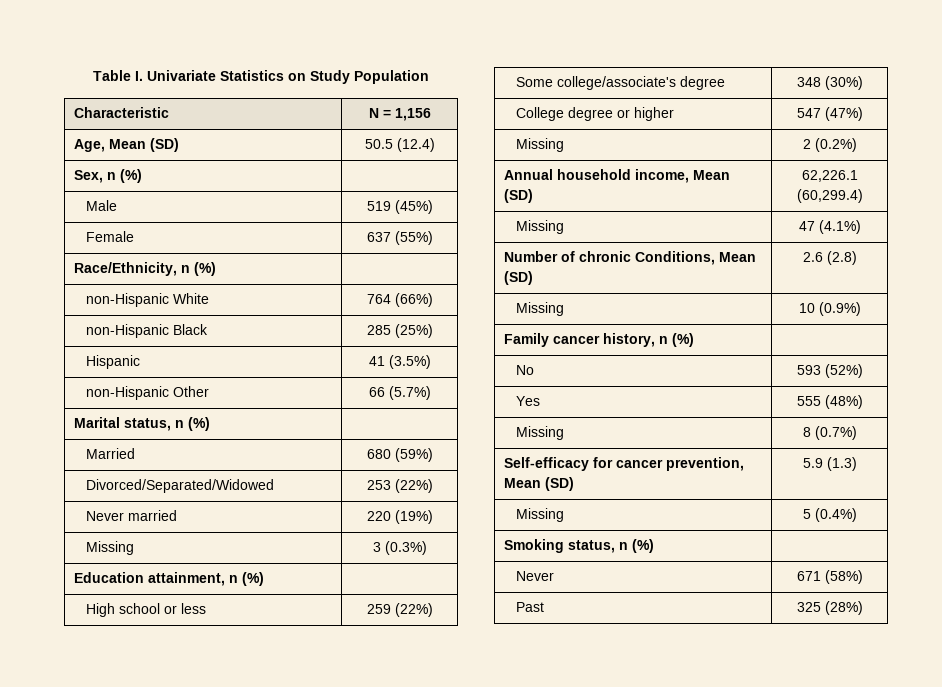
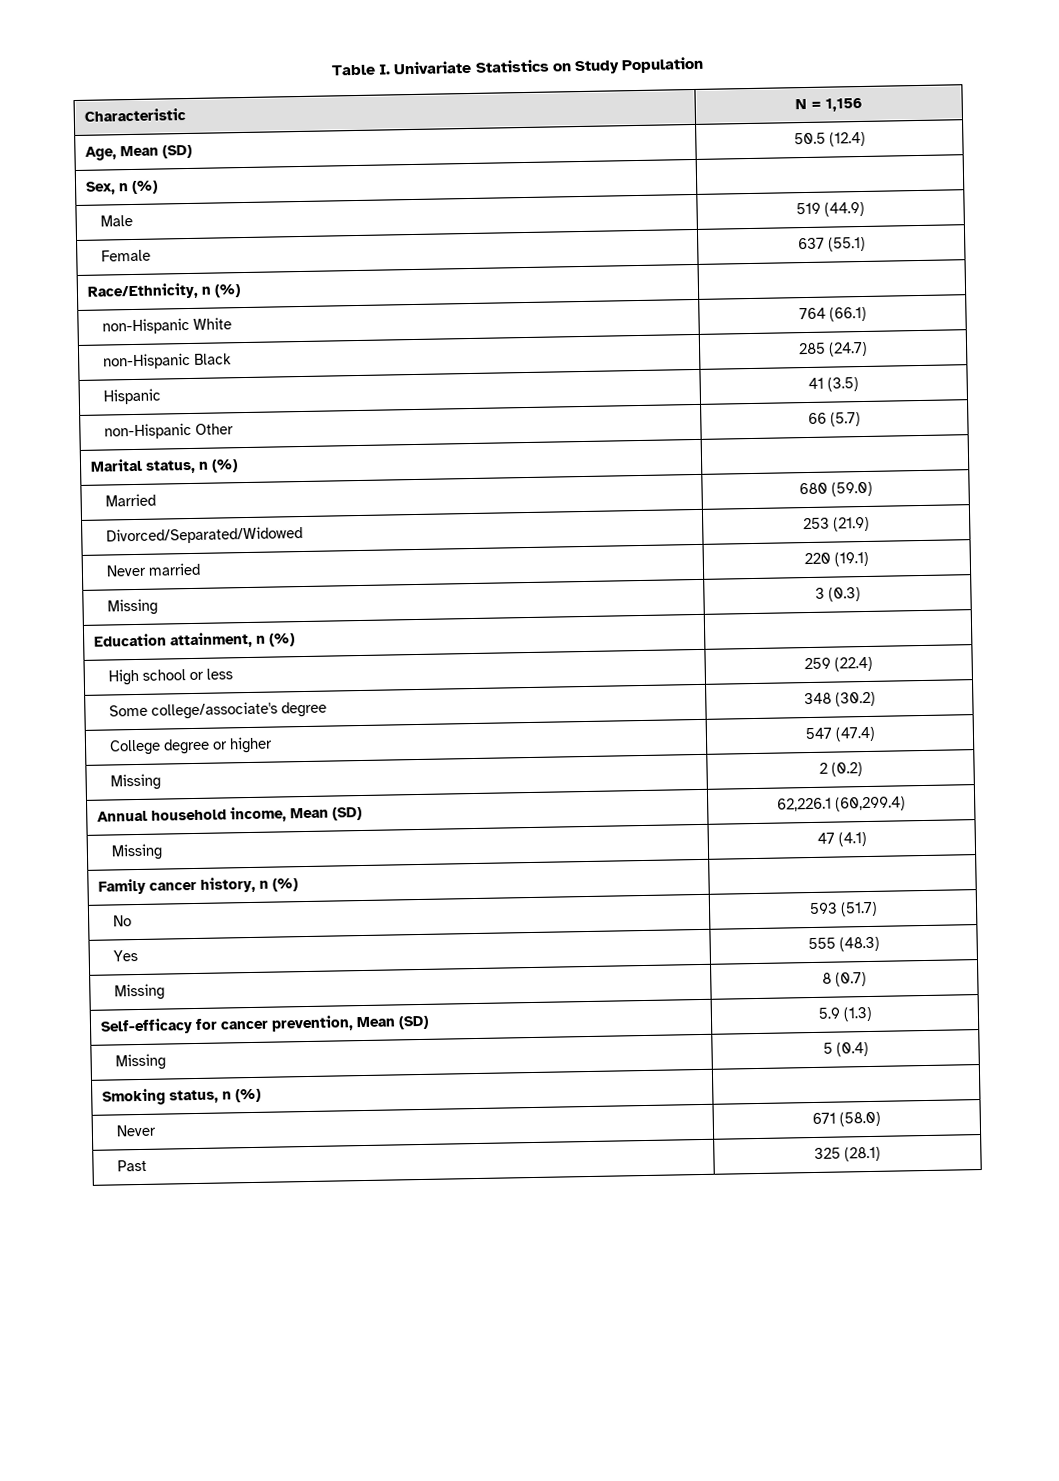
[394,200,433,214] (45%) -> [824,201,865,217] (44.9)
[394,231,433,245] (55%) -> [827,236,866,252] (55.1)
[394,293,433,307] (66%) -> [828,306,867,322] (66.1)
[394,324,433,338] (25%) -> [828,341,868,357] (24.7)
[388,355,431,369] (3.5%) -> [827,377,859,392] (3.5)
[388,386,431,400] (5.7%) -> [830,412,861,427] (5.7)
[394,448,433,462] (59%) -> [830,481,873,497] (59.0)
[394,479,433,493] (22%) -> [833,516,870,532] (21.9)
[394,510,433,524] (19%) -> [834,551,869,567] (19.1)
[384,541,427,555] (0.3%) -> [827,587,861,602] (0.3)
[394,603,433,617] (22%) -> [834,656,873,672] (22.4)
[824,76,863,90] (30%) -> [834,691,876,707] (30.2)
[824,107,863,121] (47%) -> [834,726,876,742] (47.4)
[814,138,857,152] (0.2%) -> [830,762,863,777] (0.2)
[818,220,861,234] [503,251,756,265] [503,271,533,285] [802,251,857,265] [516,302,565,316] [798,302,861,316] (4.1%) // Number of chronic Conditions, Mean (SD) | 2.6 (2.8) // Missing | 10 (0.9%) -> [837,832,867,847] (4.1)
[824,364,863,378] (52%) -> [839,901,878,917] (51.7)
[824,395,863,409] (48%) -> [838,936,880,952] (48.3)
[814,426,857,440] (0.7%) -> [835,972,867,987] (0.7)
[814,508,857,522] (0.4%) -> [835,1042,869,1057] (0.4)
[824,570,863,584] (58%) -> [839,1111,881,1127] (58.0)
[824,601,863,615] (28%) -> [844,1146,881,1162] (28.1)

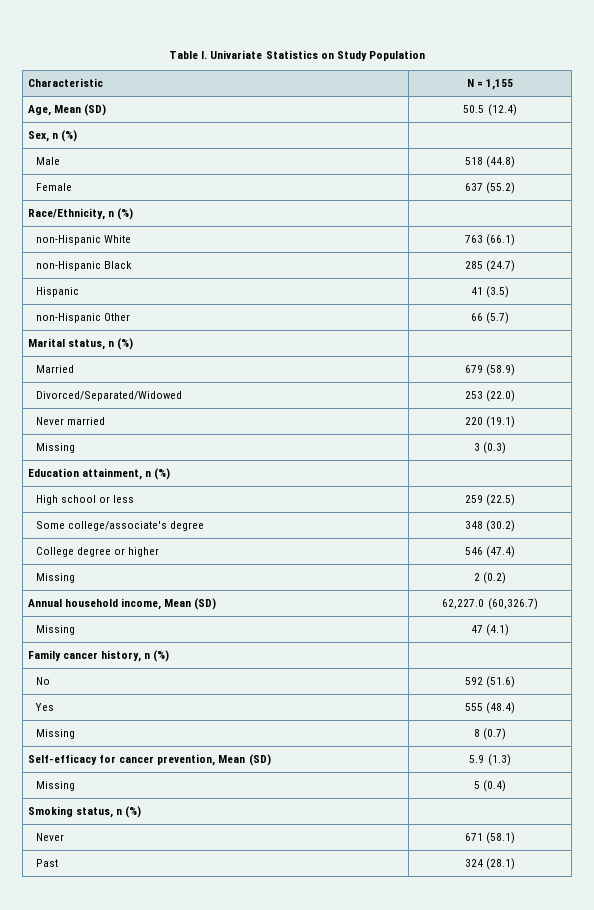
[825,97,862,112] 1,156 -> [486,79,514,90] 1,155
[796,201,865,217] 519 (44.9) -> [464,156,516,168] 518 (44.8)
[827,236,866,252] (55.1) -> [486,182,516,194] (55.2)
[798,307,826,320] 764 -> [464,235,483,243] 763
[798,481,873,497] 680 (59.0) -> [464,364,516,376] 679 (58.9)
[833,516,870,532] (21.9) -> [486,390,516,402] (22.0)
[834,656,873,672] (22.4) -> [486,494,516,506] (22.5)
[804,727,833,740] 547 -> [464,547,483,555] 546
[777,796,906,812] 62,226.1 (60,299.4) -> [442,598,538,610] 62,227.0 (60,326.7)
[808,901,878,917] 593 (51.7) -> [464,676,516,688] 592 (51.6)
[838,936,880,952] (48.3) -> [486,702,516,714] (48.4)
[839,1111,881,1127] (58.0) -> [486,832,516,844] (58.1)
[814,1147,841,1159] 325 -> [464,859,483,867] 324

